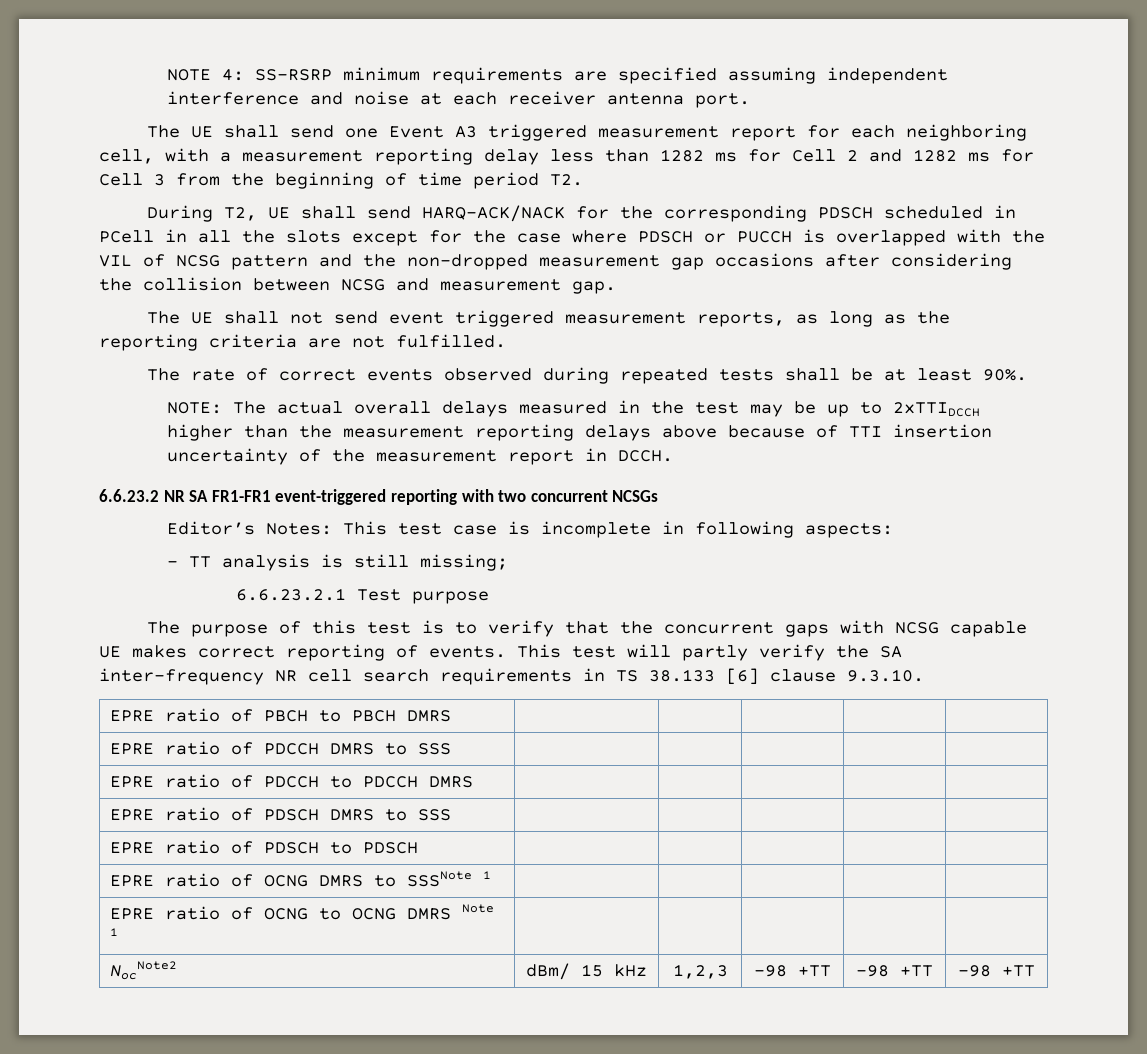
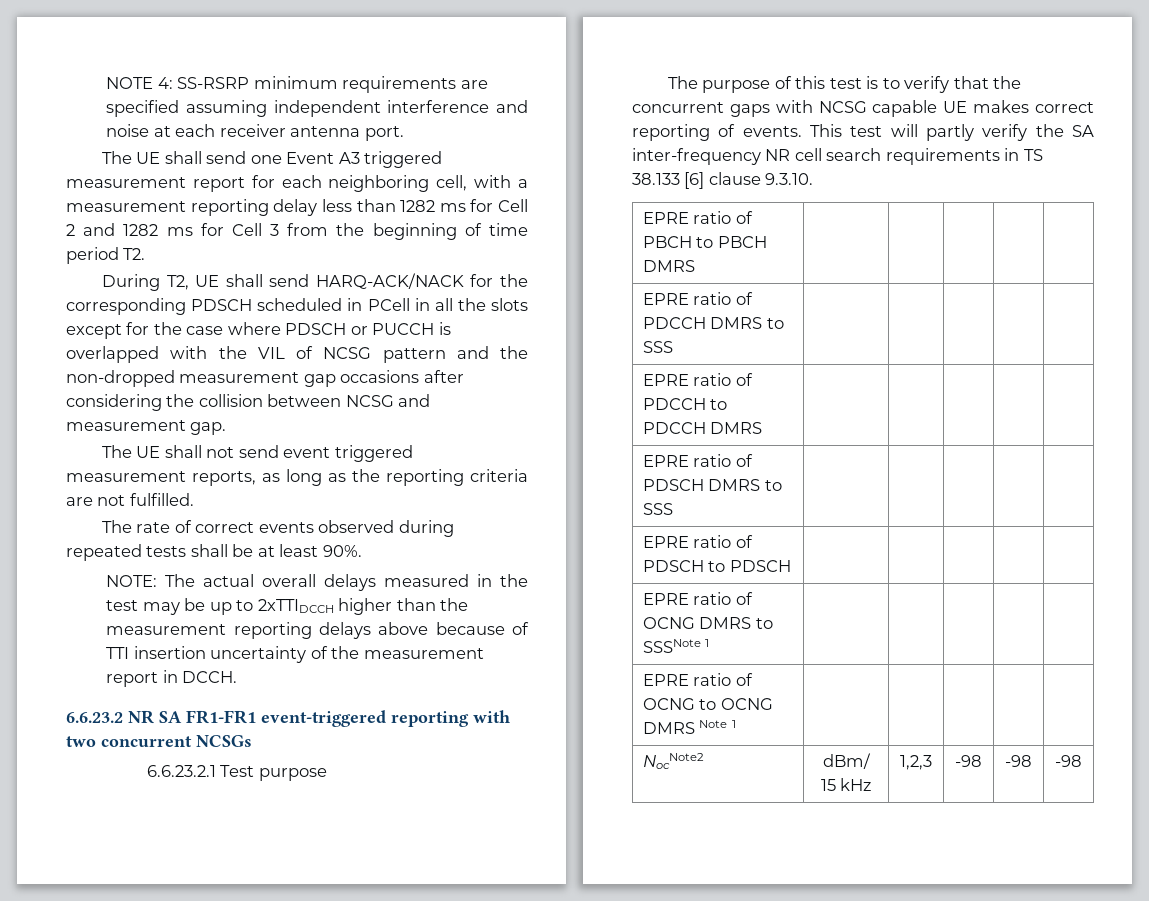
[167,521,894,538] [167,554,509,571] // Editor’s Notes: This test case is incomplete in following aspects: // - TT analysis is still missing; -> (252, 741) none
[798,965,831,977] [856,965,933,977] [958,965,1035,977] +TT | -98 +TT | -98 +TT -> [1005,755,1032,767] [1055,755,1082,767] | -98 | -98

